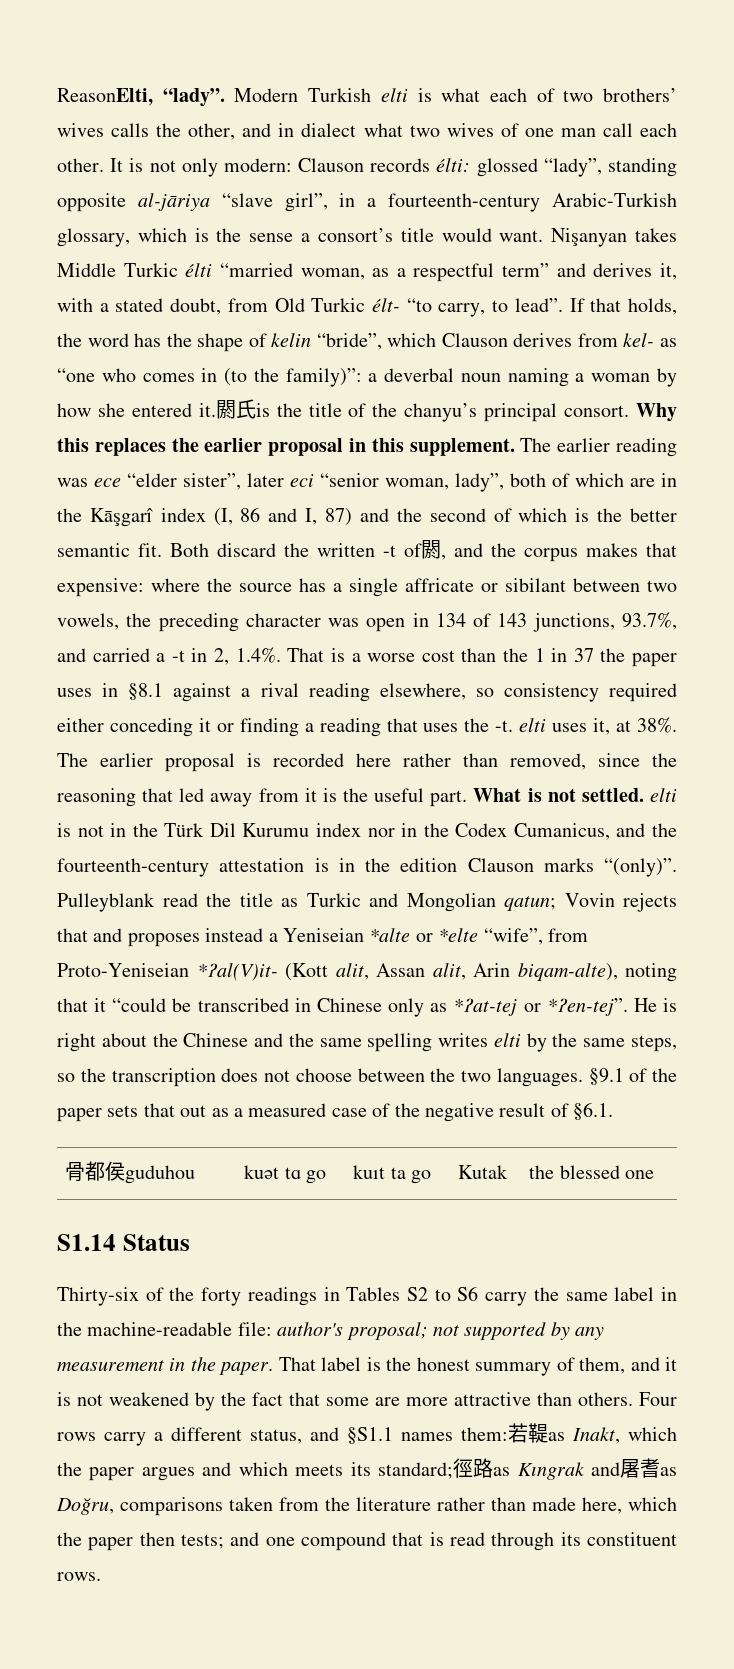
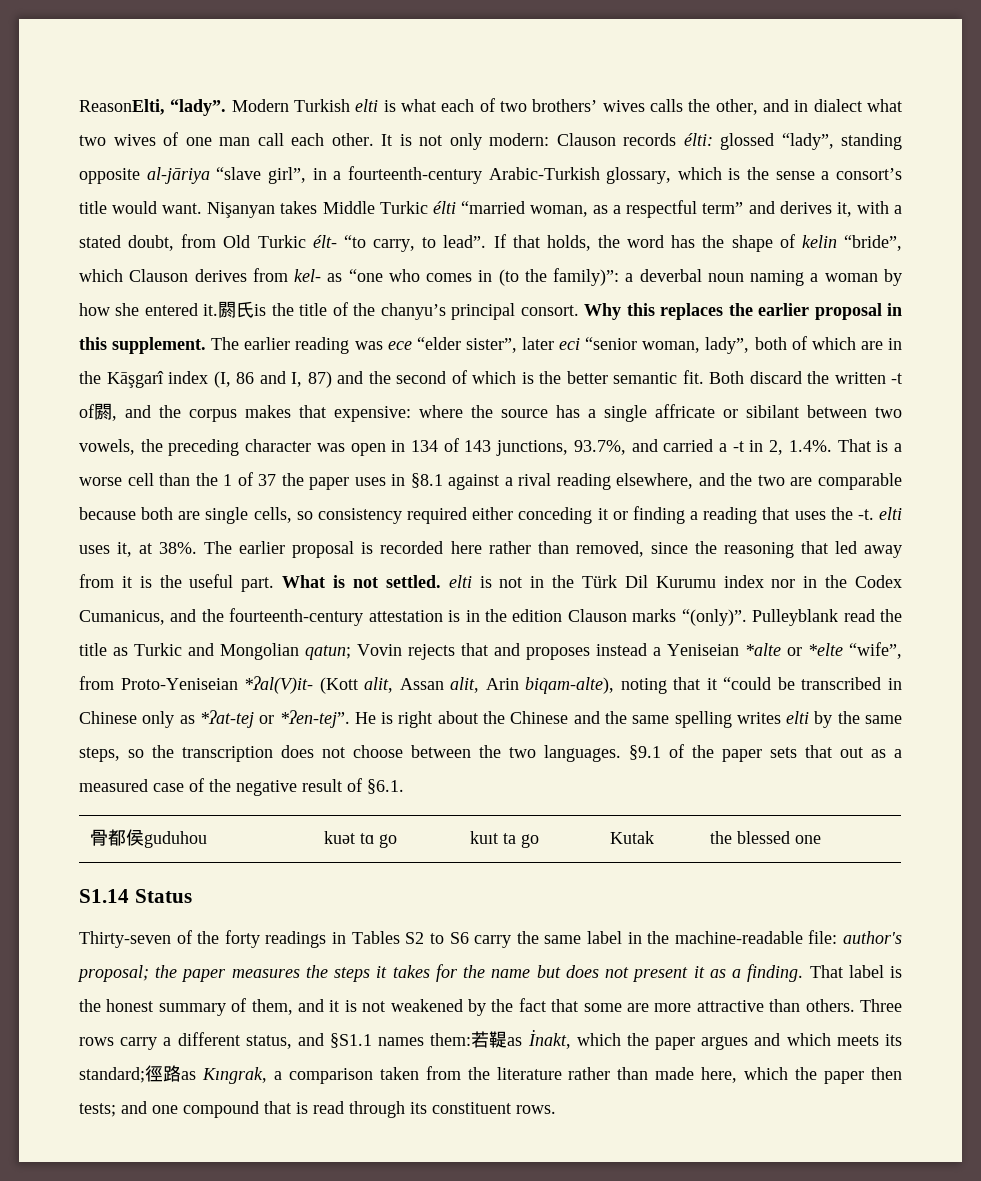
[421,650,455,662] cost -> [127,473,154,486] cell
[551,648,568,662] in -> [237,472,253,486] of
(466, 691) none -> [698,473,902,490] [79,507,292,524] and the two are comparable because both are single cells,
[57,1287,139,1306] Thirty-six -> [79,931,171,948] Thirty-seven
[433,1322,605,1341] [57,1357,274,1375] not supported by any measurement in the paper. -> [155,964,804,982] the paper measures the steps it takes for the name but does not present it as a finding.
[639,1392,677,1406] Four -> [859,999,902,1012] Three
[572,1427,620,1444] Inakt, -> [527,1029,571,1049] İnakt,
[517,1458,678,1480] [56,1497,223,1516] Kıngrak and屠耆as Doğru, comparisons -> [201,1067,373,1084] Kıngrak, a comparison

